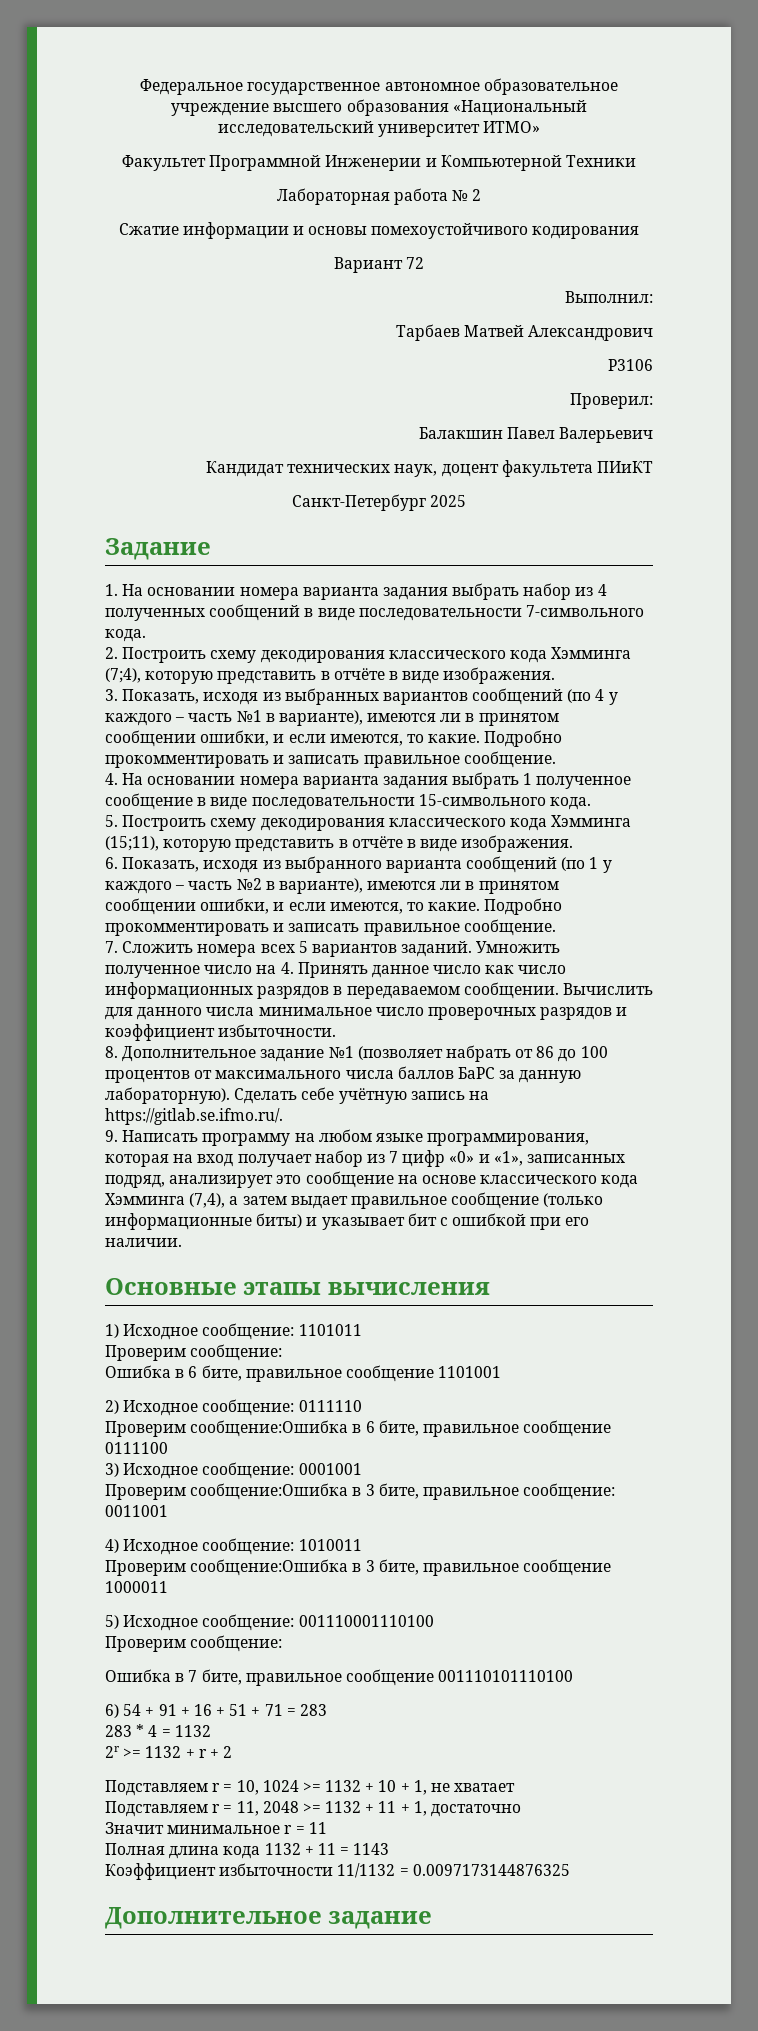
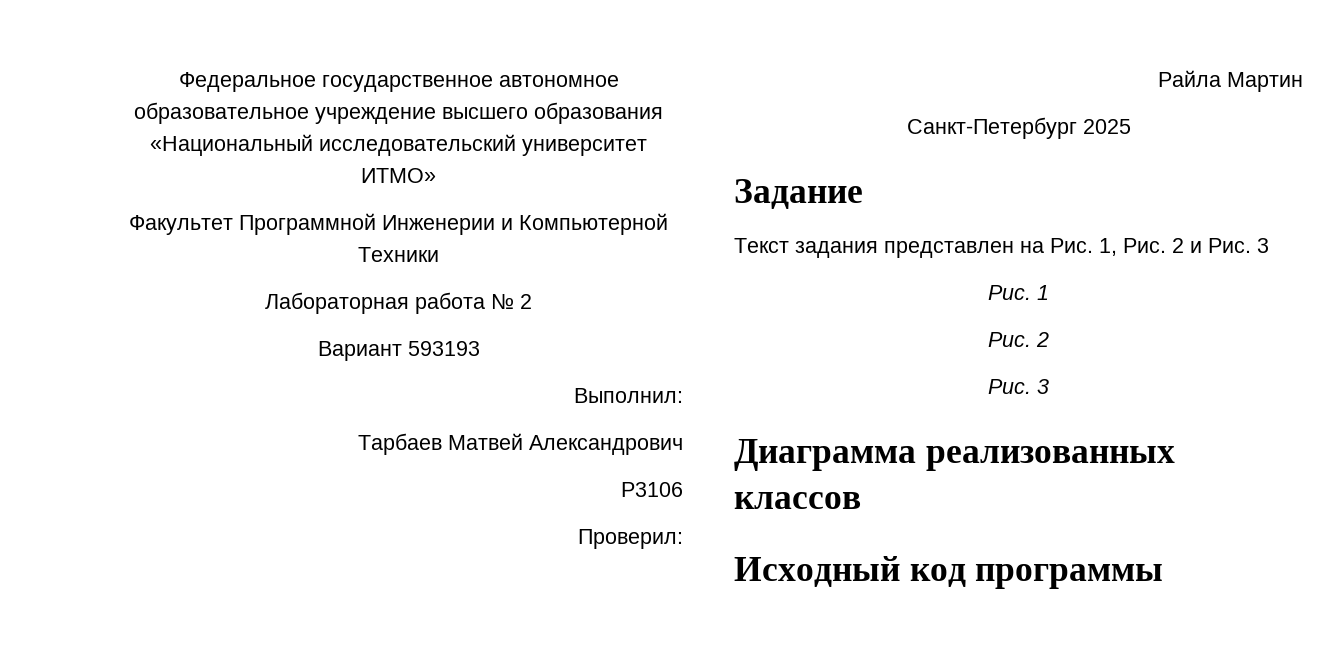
[118,222,640,239] // Сжатие информации и основы помехоустойчивого кодирования -> (532, 301) none
[406,257,425,269] 72 -> [407,341,480,356] 593193
[418,427,653,443] [206,460,653,477] [291,494,467,511] [105,538,211,560] [105,583,607,600] [105,604,644,621] [105,629,146,642] [105,647,632,663] [105,667,556,684] [105,688,618,705] [105,710,559,726] [105,730,563,747] [105,751,556,768] [105,772,632,789] [105,793,591,810] [105,815,632,831] [105,835,574,852] [105,856,612,873] [105,878,559,894] [105,898,563,915] [105,919,556,936] [105,941,561,957] [105,962,567,978] [105,982,653,999] [105,1007,628,1020] [105,1024,337,1041] [105,1045,608,1062] [105,1066,582,1083] [105,1087,489,1104] [105,1108,283,1125] [105,1129,590,1146] [105,1150,626,1167] [105,1171,639,1188] [105,1192,604,1209] [105,1213,590,1230] [105,1238,182,1247] [105,1278,490,1295] [105,1323,362,1340] [105,1344,283,1361] [105,1365,502,1382] [105,1399,362,1416] [105,1420,612,1437] [105,1442,168,1454] [105,1462,362,1479] [105,1483,616,1500] [105,1505,168,1517] [105,1538,362,1555] [105,1559,612,1576] [105,1581,168,1593] [105,1614,434,1631] [105,1635,283,1652] [105,1669,574,1686] [105,1704,328,1718] [105,1724,211,1737] [105,1746,233,1758] [105,1780,516,1796] [105,1801,522,1817] [105,1822,327,1834] [105,1843,390,1859] [105,1863,570,1880] [105,1907,433,1929] Балакшин Павел Валерьевич // Кандидат технических наук, доцент факультета ПИиКТ // Санкт-Петербург 2025 // Задание // 1. На основании номера варианта задания выбрать набор из 4 полученных сообщений в виде последовательности 7-символьного кода. // 2. Построить схему декодирования классического кода Хэмминга (7;4), которую представить в отчёте в виде изображения. // 3. Показать, исходя из выбранных вариантов сообщений (по 4 у каждого – часть №1 в варианте), имеются ли в принятом сообщении ошибки, и если имеются, то какие. Подробно прокомментировать и записать правильное сообщение. // 4. На основании номера варианта задания выбрать 1 полученное сообщение в виде последовательности 15-символьного кода. // 5. Построить схему декодирования классического кода Хэмминга (15;11), которую представить в отчёте в виде изображения. // 6. Показать, исходя из выбранного варианта сообщений (по 1 у каждого – часть №2 в варианте), имеются ли в принятом сообщении ошибки, и если имеются, то какие. Подробно прокомментировать и записать правильное сообщение. // 7. Сложить номера всех 5 вариантов заданий. Умножить полученное число на 4. Принять данное число как число информационных разрядов в передаваемом сообщении. Вычислить для данного числа минимальное число проверочных разрядов и коэффициент избыточности. // 8. Дополнительное задание №1 (позволяет набрать от 86 до 100 процентов от максимального числа баллов БаРС за данную лабораторную). Сделать себе учётную запись на https://gitlab.se.ifmo.ru/. // 9. Написать программу на любом языке программирования, которая на вход получает набор из 7 цифр «0» и «1», записанных подряд, анализирует это сообщение на основе классического кода Хэмминга (7,4), а затем выдает правильное сообщение (только информационные биты) и указывает бит с ошибкой при его наличии. // Основные этапы вычисления // 1) Исходное сообщение: 1101011 // Проверим сообщение: // Ошибка в 6 бите, правильное сообщение 1101001 // 2) Исходное сообщение: 0111110 // Проверим сообщение:Ошибка в 6 бите, правильное сообщение 0111100 // 3) Исходное сообщение: 0001001 // Проверим сообщение:Ошибка в 3 бите, правильное сообщение: 0011001 // 4) Исходное сообщение: 1010011 // Проверим сообщение:Ошибка в 3 бите, правильное сообщение 1000011 // 5) Исходное сообщение: 001110001110100 // Проверим сообщение: // Ошибка в 7 бите, правильное сообщение 001110101110100 // 6) 54 + 91 + 16 + 51 + 71 = 283 // 283 * 4 = 1132 // 2r >= 1132 + r + 2 // Подставляем r = 10, 1024 >= 1132 + 10 + 1, не хватает // Подставляем r = 11, 2048 >= 1132 + 11 + 1, достаточно // Значит минимальное r = 11 // Полная длина кода 1132 + 11 = 1143 // Коэффициент избыточности 11/1132 = 0.0097173144876325 // Дополнительное задание -> [1158,70,1303,92] [906,117,1131,139] [734,179,863,209] [734,238,1269,258] [988,285,1049,300] [988,332,1049,347] [988,379,1049,394] [734,439,1175,471] [734,492,861,509] [734,556,1164,589] Райла Мартин // Санкт-Петербург 2025 // Задание // Текст задания представлен на Рис. 1, Рис. 2 и Рис. 3 // Рис. 1 // Рис. 2 // Рис. 3 // Диаграмма реализованных классов // Исходный код программы

